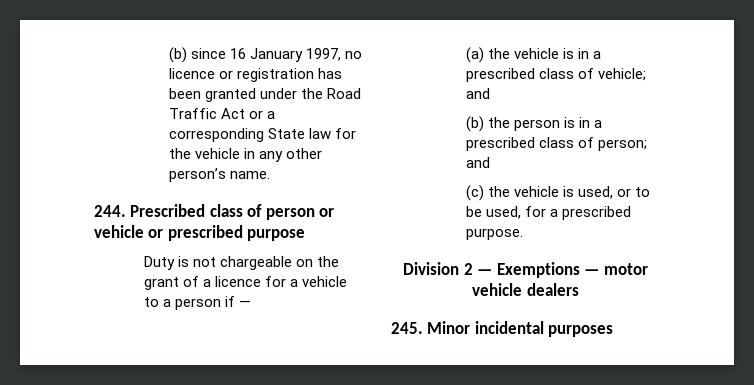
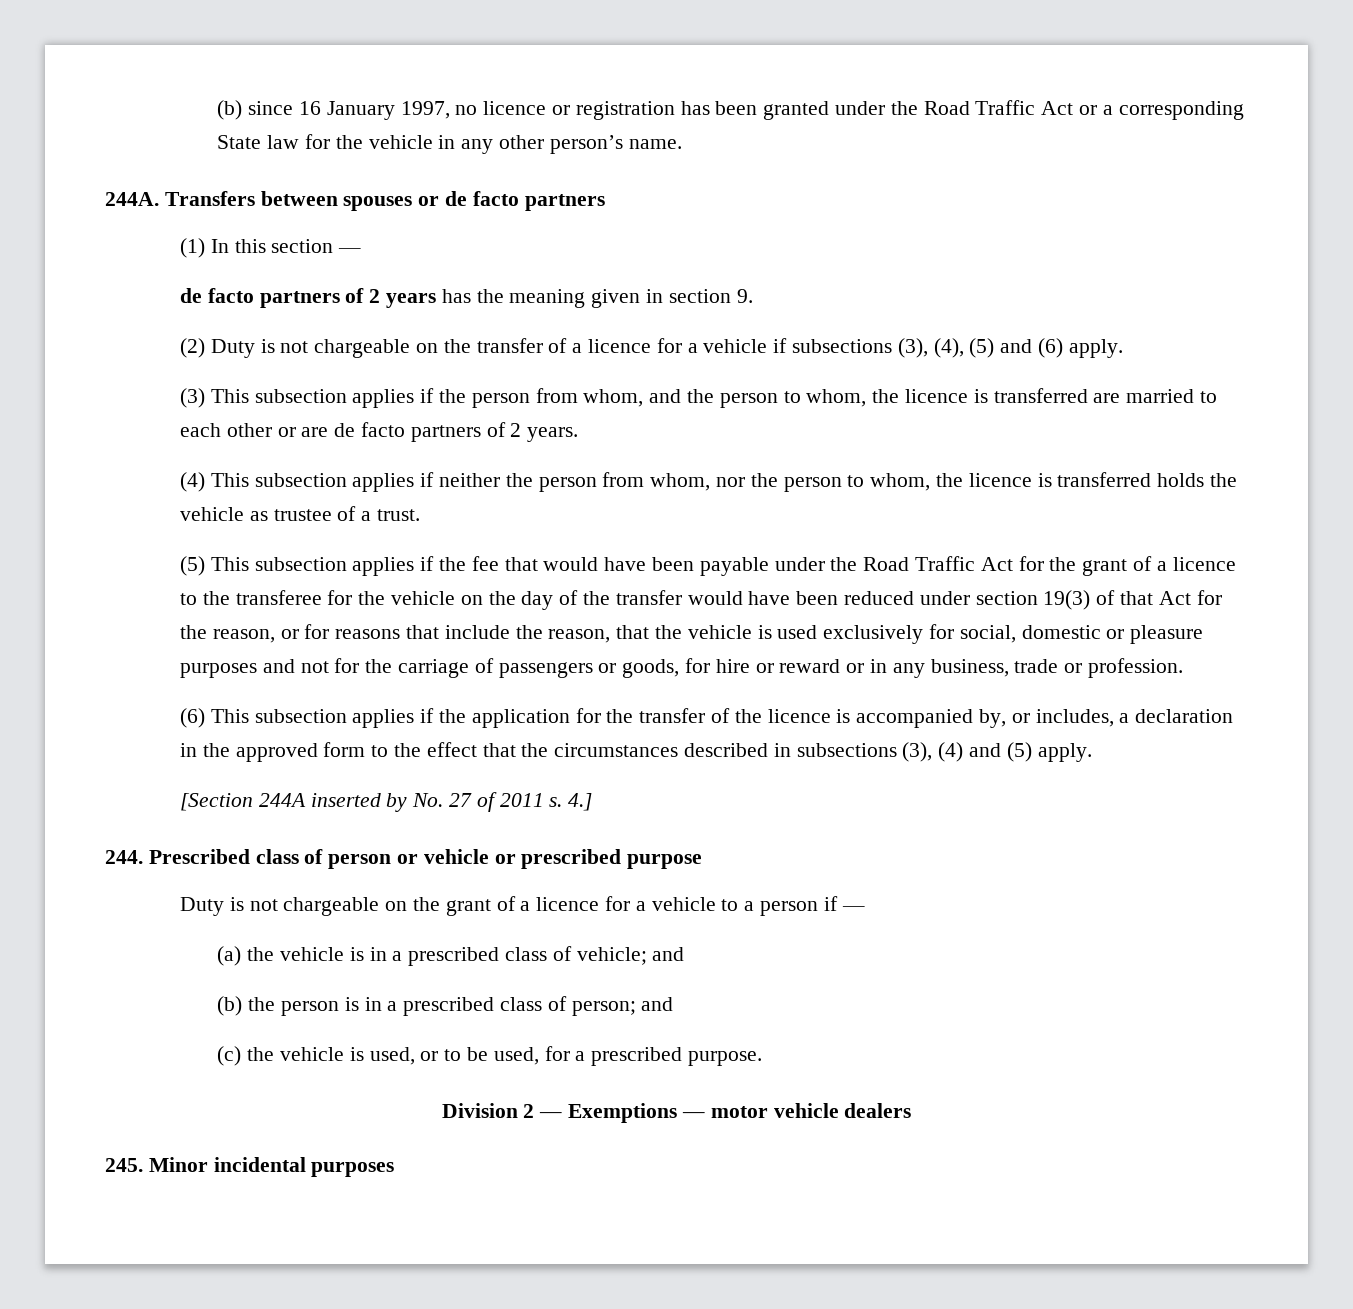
(270, 175) none -> [105,191,605,211] [179,238,362,258] [179,288,753,308] [179,338,1123,358] [179,388,1217,408] [179,422,579,442] [179,472,1237,492] [179,506,420,521] [179,556,1236,576] [179,590,1222,610] [179,624,1204,644] [179,658,1183,678] [179,708,1234,728] [179,742,1092,762] [179,792,593,812] // 244A. Transfers between spouses or de facto partners // (1) In this section — // de facto partners of 2 years has the meaning given in section 9. // (2) Duty is not chargeable on the transfer of a licence for a vehicle if subsections (3), (4), (5) and (6) apply. // (3) This subsection applies if the person from whom, and the person to whom, the licence is transferred are married to each other or are de facto partners of 2 years. // (4) This subsection applies if neither the person from whom, nor the person to whom, the licence is transferred holds the vehicle as trustee of a trust. // (5) This subsection applies if the fee that would have been payable under the Road Traffic Act for the grant of a licence to the transferee for the vehicle on the day of the transfer would have been reduced under section 19(3) of that Act for the reason, or for reasons that include the reason, that the vehicle is used exclusively for social, domestic or pleasure purposes and not for the carriage of passengers or goods, for hire or reward or in any business, trade or profession. // (6) This subsection applies if the application for the transfer of the licence is accompanied by, or includes, a declaration in the approved form to the effect that the circumstances described in subsections (3), (4) and (5) apply. // [Section 244A inserted by No. 27 of 2011 s. 4.]

